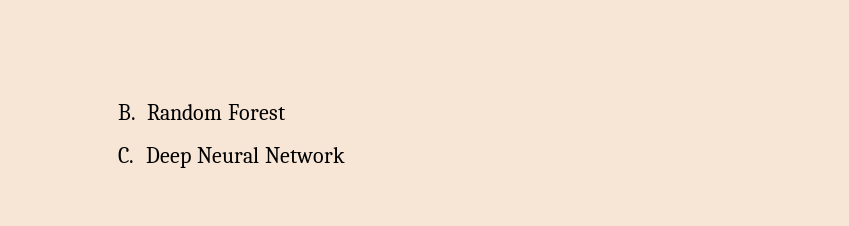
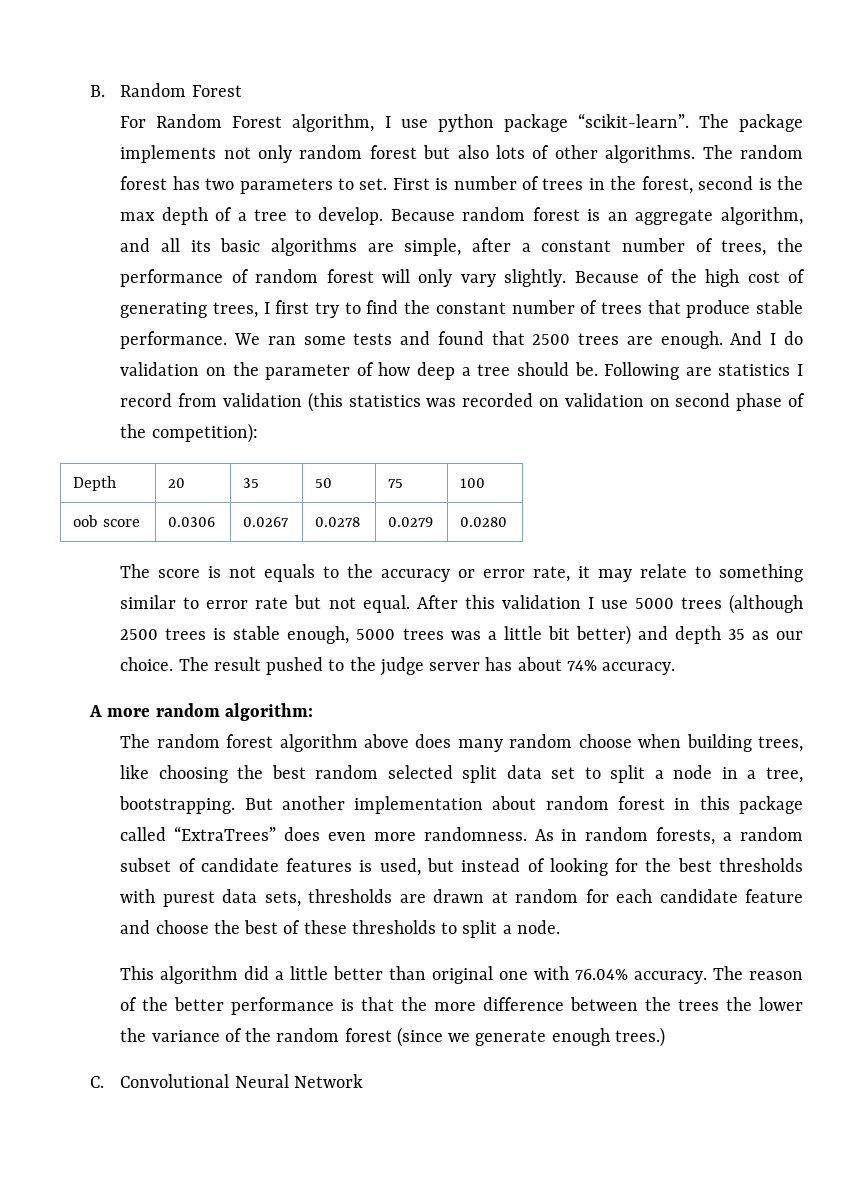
(287, 112) none -> [120,113,803,132] [120,145,804,163] [120,176,803,194] [120,207,803,225] [120,238,803,256] [120,269,806,287] [120,300,803,318] [120,331,803,349] [120,362,804,380] [120,392,805,412] [120,423,258,443] [73,476,117,491] [168,478,186,488] [243,478,260,488] [315,478,333,488] [388,479,404,488] [460,478,486,488] [73,515,141,527] [168,517,216,527] [243,517,290,527] [315,517,361,527] [388,517,434,527] [460,517,508,527] [120,564,804,582] [120,594,804,614] [120,625,803,645] [120,657,676,676] [89,703,313,721] [120,734,803,752] [120,765,804,783] [119,796,803,814] [120,826,804,845] [120,858,804,876] [120,889,803,907] [120,920,560,938] [120,966,803,984] [120,997,803,1015] [120,1027,665,1047] // For Random Forest algorithm, I use python package “scikit-learn”. The package implements not only random forest but also lots of other algorithms. The random forest has two parameters to set. First is number of trees in the forest, second is the max depth of a tree to develop. Because random forest is an aggregate algorithm, and all its basic algorithms are simple, after a constant number of trees, the performance of random forest will only vary slightly. Because of the high cost of generating trees, I first try to find the constant number of trees that produce stable performance. We ran some tests and found that 2500 trees are enough. And I do validation on the parameter of how deep a tree should be. Following are statistics I record from validation (this statistics was recorded on validation on second phase of the competition): // Depth | 20 | 35 | 50 | 75 | 100 // oob score | 0.0306 | 0.0267 | 0.0278 | 0.0279 | 0.0280 // The score is not equals to the accuracy or error rate, it may relate to something similar to error rate but not equal. After this validation I use 5000 trees (although 2500 trees is stable enough, 5000 trees was a little bit better) and depth 35 as our choice. The result pushed to the judge server has about 74% accuracy. // A more random algorithm: // The random forest algorithm above does many random choose when building trees, like choosing the best random selected split data set to split a node in a tree, bootstrapping. But another implementation about random forest in this package called “ExtraTrees” does even more randomness. As in random forests, a random subset of candidate features is used, but instead of looking for the best thresholds with purest data sets, thresholds are drawn at random for each candidate feature and choose the best of these thresholds to split a node. // This algorithm did a little better than original one with 76.04% accuracy. The reason of the better performance is that the more difference between the trees the lower the variance of the random forest (since we generate enough trees.)
[146,147,192,168] Deep -> [120,1074,230,1088] Convolutional

